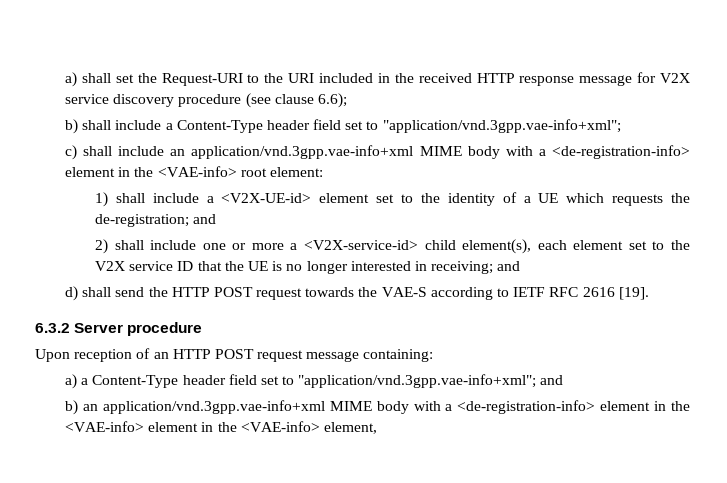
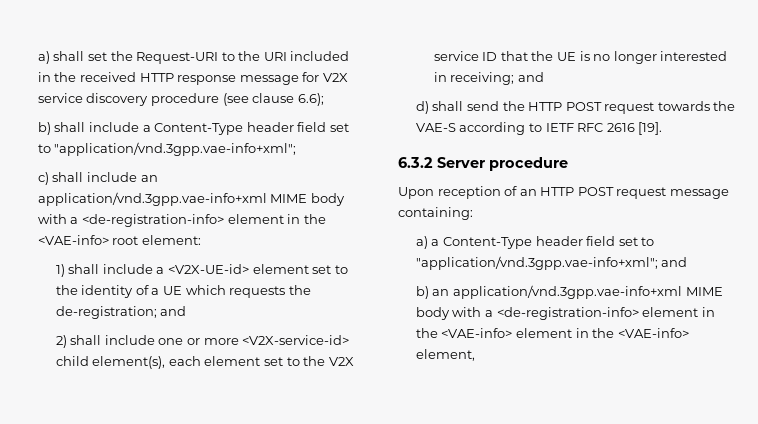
[290,243,298,250] a -> (239, 341) none

